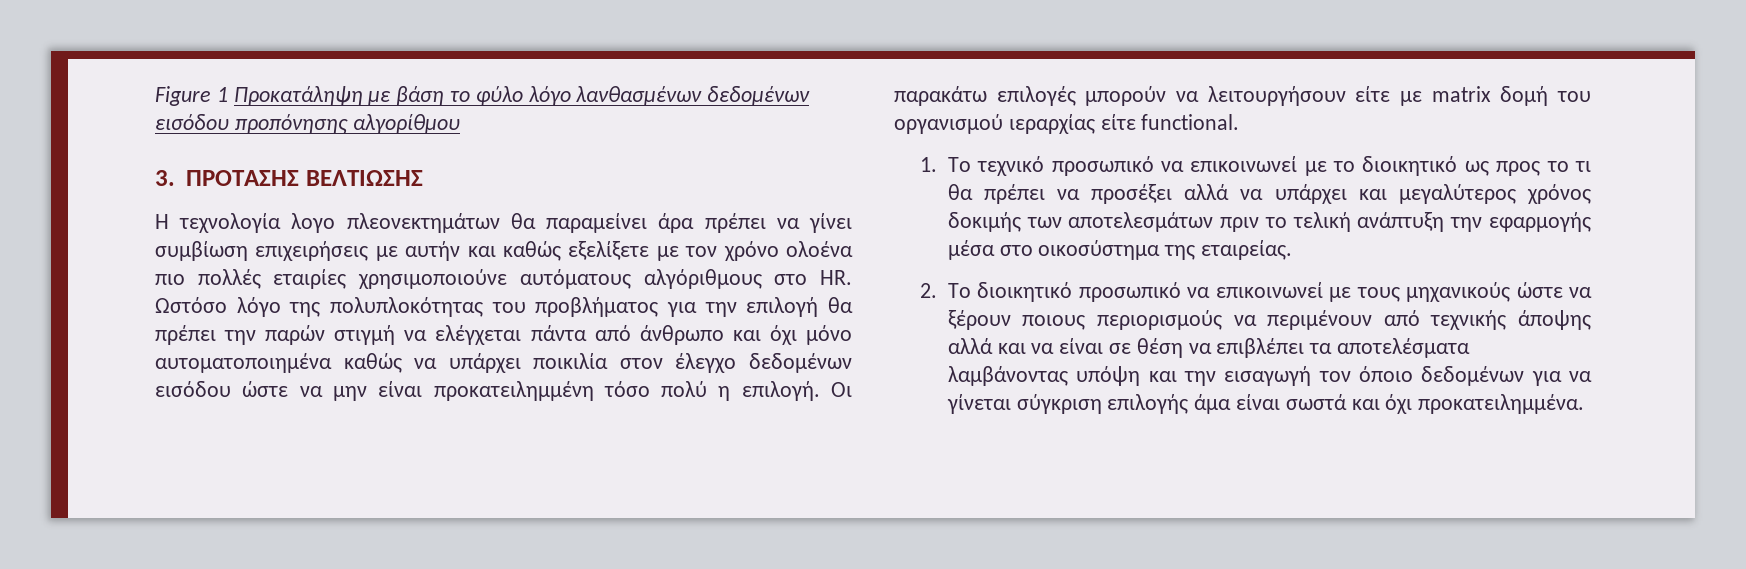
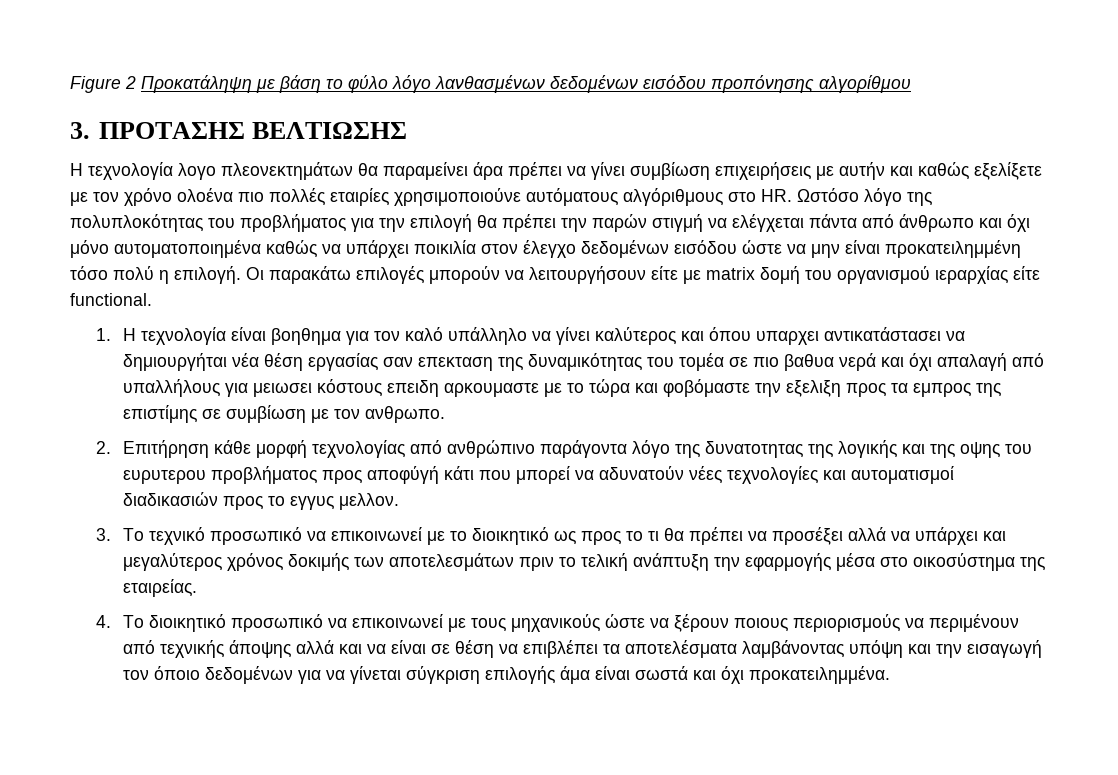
[216,87,228,102] 1 -> [125,76,136,89] 2
(938, 164) none -> [122,327,965,345] [122,353,1044,371] [122,379,1001,397] [122,405,445,423] [96,440,1032,458] [122,466,954,484] [122,492,399,510] [96,528,112,541] Η τεχνολογία είναι βοηθημα για τον καλό υπάλληλο να γίνει καλύτερος και όπου υπαρχει αντικατάστασει να δημιουργήται νέα θέση εργασίας σαν επεκταση της δυναμικότητας του τομέα σε πιο βαθυα νερά και όχι απαλαγή από υπαλλήλους για μειωσει κόστους επειδη αρκουμαστε με το τώρα και φοβόμαστε την εξελιξη προς τα εμπρος της επιστίμης σε συμβίωση με τον ανθρωπο. // 2. Επιτήρηση κάθε μορφή τεχνολογίας από ανθρώπινο παράγοντα λόγο της δυνατοτητας της λογικής και της οψης του ευρυτερου προβλήματος προς αποφύγή κάτι που μπορεί να αδυνατούν νέες τεχνολογίες και αυτοματισμοί διαδικασιών προς το εγγυς μελλον. // 3.
[920,283,938,298] 2. -> [96,615,112,628] 4.

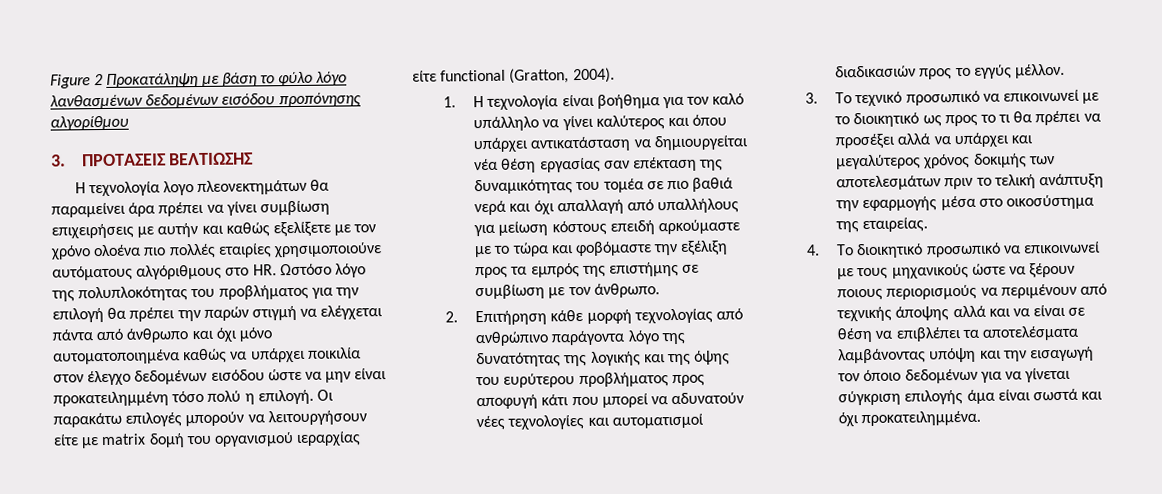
[98,122,245,139] ΠΡΟΤΑΣΗΣ -> [81,153,167,167] ΠΡΟΤΑΣΕΙΣ
[70,293,152,306] functional. -> [440,67,615,84] functional (Gratton, 2004).
[270,328,341,345] βοηθημα -> [596,94,660,109] βοήθημα
[755,327,965,345] [122,353,227,371] υπαρχει αντικατάστασει να δημιουργήται -> [473,135,748,153] υπάρχει αντικατάσταση να δημιουργείται
[417,357,493,371] επεκταση -> [632,156,697,172] επέκταση
[783,354,834,371] βαθυα -> [692,177,734,192] βαθιά
[936,353,1007,371] απαλαγή -> [556,199,624,215] απαλλαγή
[252,379,539,397] μειωσει κόστους επειδη αρκουμαστε -> [498,219,740,236] μείωση κόστους επειδή αρκούμαστε
[785,380,841,397] εξελιξη -> [680,240,729,256] εξέλιξη
[912,383,1001,397] [122,405,197,423] εμπρος της επιστίμης -> [530,261,679,278] εμπρός της επιστήμης
[364,406,445,423] ανθρωπο. -> [593,283,660,298] άνθρωπο.
[704,441,803,458] δυνατοτητας -> [476,352,562,368] δυνατότητας
[959,442,1032,458] [122,470,206,484] οψης του ευρυτερου -> [694,350,731,365] [475,373,576,388] όψης του ευρύτερου
[366,466,439,484] αποφύγή -> [476,394,539,410] αποφυγή
[289,493,399,510] εγγυς μελλον. -> [973,63,1065,79] εγγύς μέλλον.

